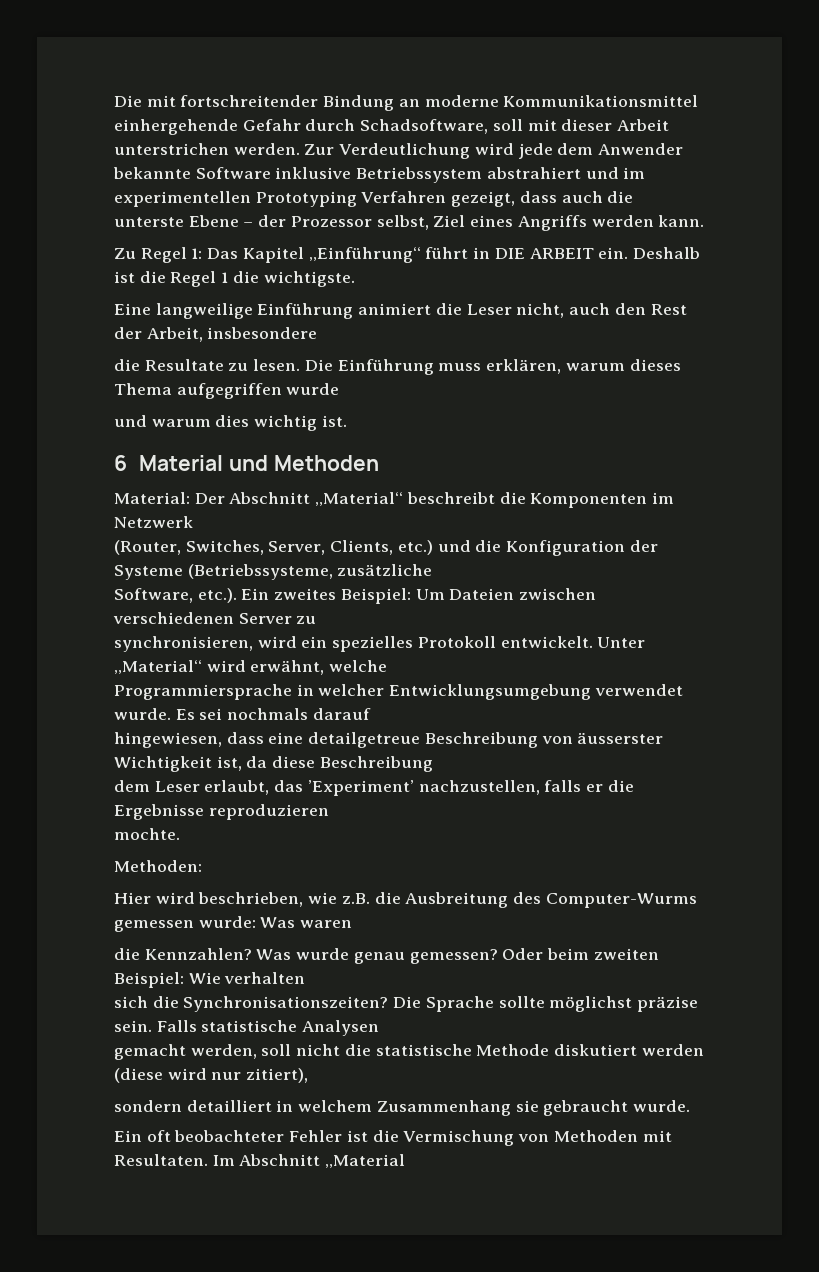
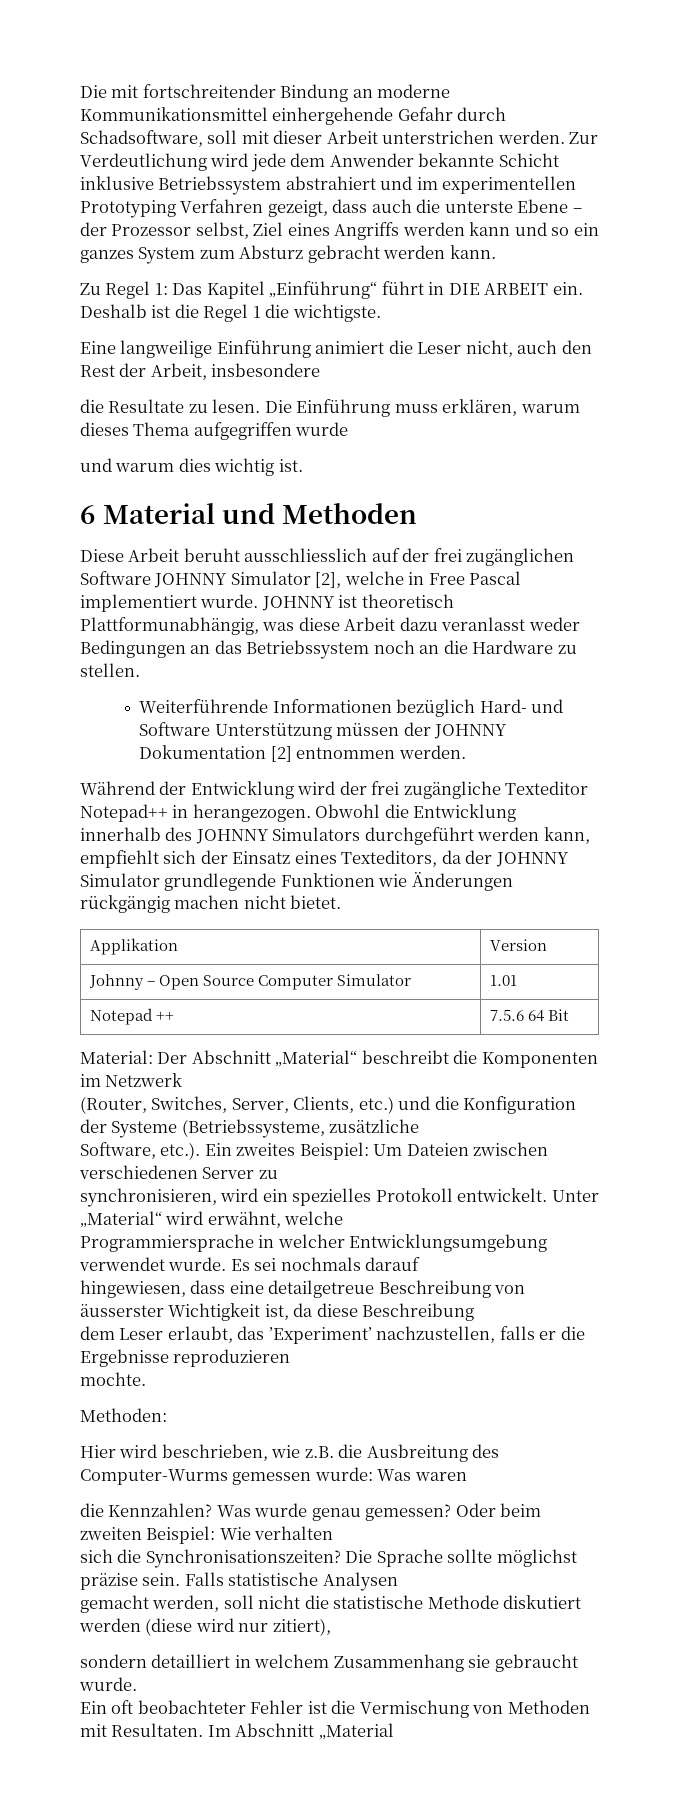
[195,167,271,179] Software -> [498,153,559,167] Schicht
(654, 221) none -> [469,222,599,236] [80,245,446,264] kann und so ein ganzes System zum Absturz gebracht werden
(379, 463) none -> [80,548,575,566] [80,571,522,588] [80,594,454,612] [80,617,580,635] [80,640,577,659] [80,663,140,677] [139,699,564,717] [139,722,508,740] [139,745,466,762] [80,781,589,799] [80,804,517,822] [80,827,590,845] [80,850,569,868] [80,872,513,891] [80,895,342,913] [90,938,179,955] [490,939,548,951] [89,974,412,990] [490,975,518,986] [90,1008,175,1025] [490,1009,570,1022] // Diese Arbeit beruht ausschliesslich auf der frei zugänglichen Software JOHNNY Simulator [2], welche in Free Pascal implementiert wurde. JOHNNY ist theoretisch Plattformunabhängig, was diese Arbeit dazu veranlasst weder Bedingungen an das Betriebssystem noch an die Hardware zu stellen. // Weiterführende Informationen bezüglich Hard- und Software Unterstützung müssen der JOHNNY Dokumentation [2] entnommen werden. // Während der Entwicklung wird der frei zugängliche Texteditor Notepad++ in herangezogen. Obwohl die Entwicklung innerhalb des JOHNNY Simulators durchgeführt werden kann, empfiehlt sich der Einsatz eines Texteditors, da der JOHNNY Simulator grundlegende Funktionen wie Änderungen rückgängig machen nicht bietet. // Applikation | Version // Johnny – Open Source Computer Simulator | 1.01 // Notepad ++ | 7.5.6 64 Bit

